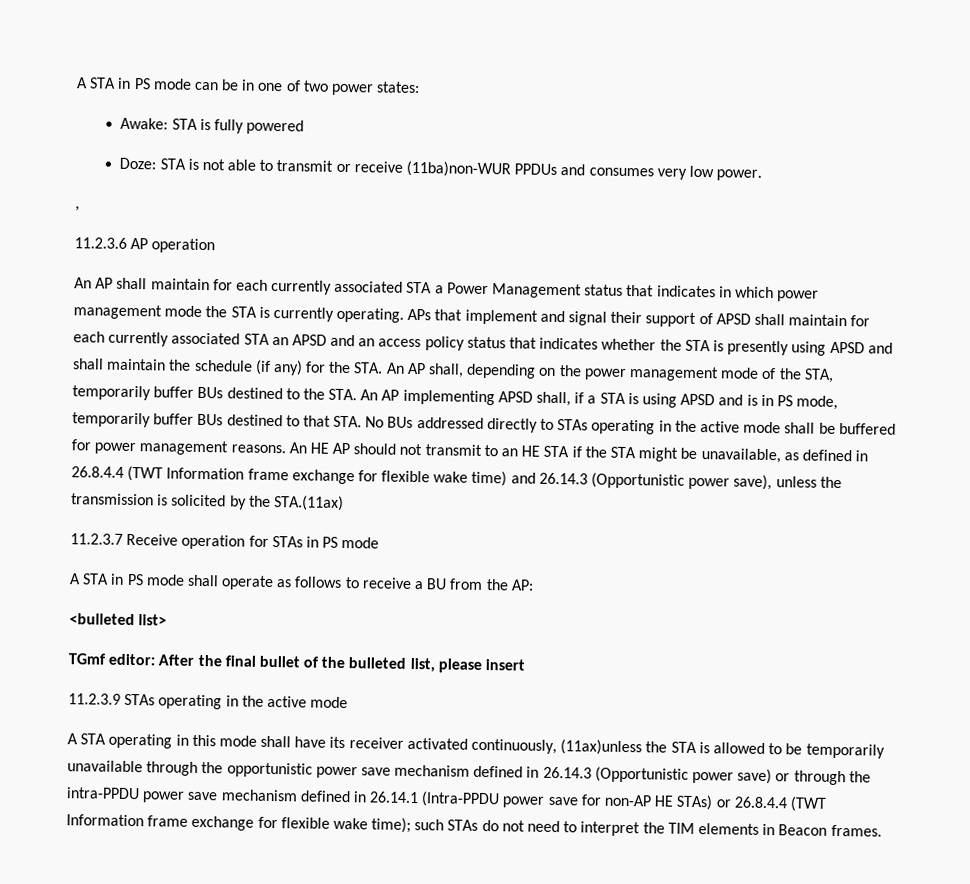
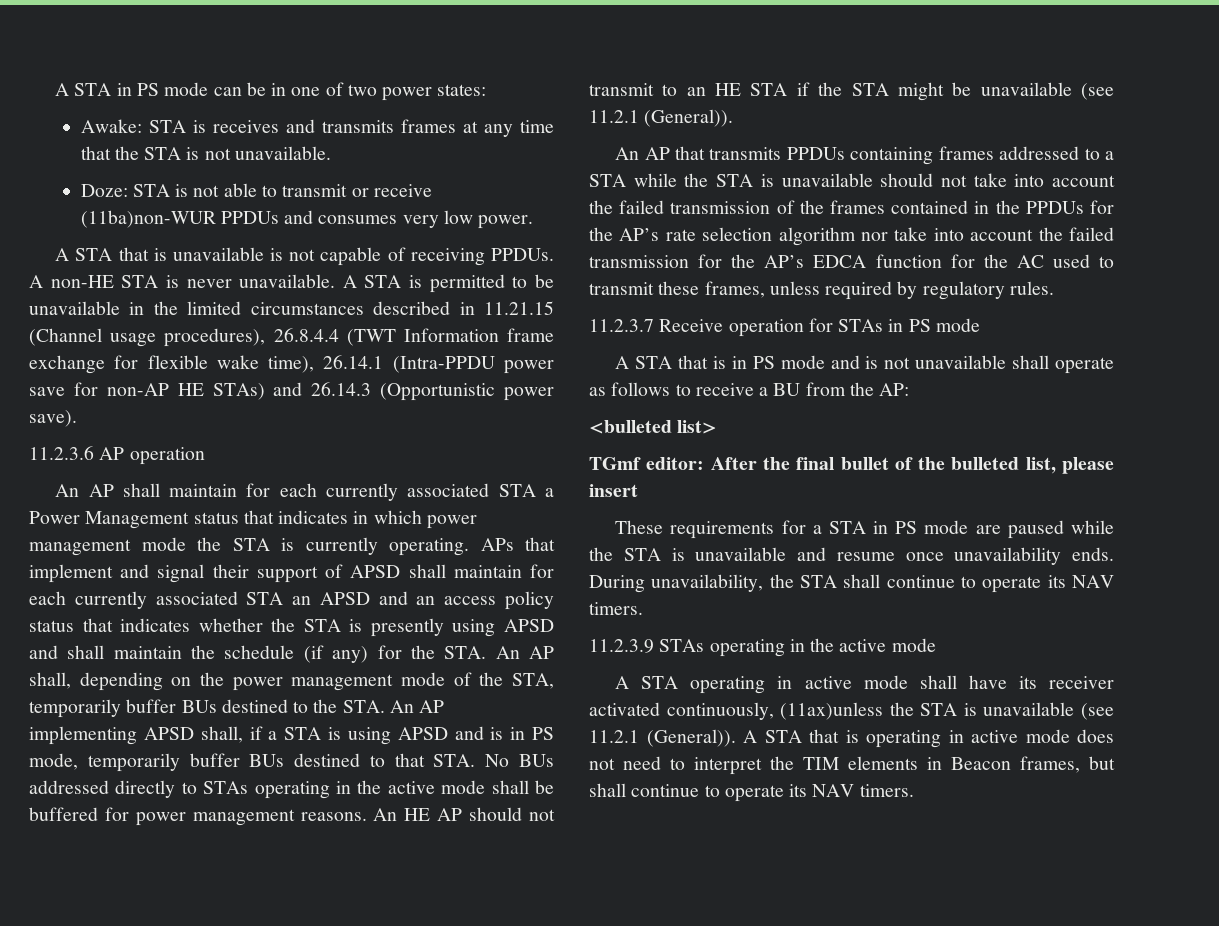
[213,119,305,135] fully powered -> [212,119,555,137] [80,146,331,160] receives and transmits frames at any time that the STA is not unavailable.
[75,206,80,212] , -> [55,247,554,266] [29,274,554,293] [29,301,554,315] [29,328,554,347] [29,355,554,374] [29,382,554,401] [29,410,77,427] A STA that is unavailable is not capable of receiving PPDUs. A non-HE STA is never unavailable. A STA is permitted to be unavailable in the limited circumstances described in 11.21.15 (Channel usage procedures), 26.8.4.4 (TWT Information frame exchange for flexible wake time), 26.14.1 (Intra-PPDU power save for non-AP HE STAs) and 26.14.3 (Opportunistic power save).
[700,448,869,464] [71,465,842,491] [71,493,344,511] unavailable, as defined in 26.8.4.4 (TWT Information frame exchange for flexible wake time) and 26.14.3 (Opportunistic power save), unless the transmission is solicited by the STA.(11ax) -> [980,82,1114,100] [589,109,734,127] [615,146,1114,165] [589,173,1115,187] [589,200,1114,214] [589,227,1114,246] [589,254,1114,268] [589,281,1054,300] unavailable (see 11.2.1 (General)). // An AP that transmits PPDUs containing frames addressed to a STA while the STA is unavailable should not take into account the failed transmission of the frames contained in the PPDUs for the AP’s rate selection algorithm nor take into account the failed transmission for the AP’s EDCA function for the AC used to transmit these frames, unless required by regulatory rules.
[110,573,185,586] in PS mode -> [677,355,1007,369] that is in PS mode and is not unavailable
(526, 665) none -> [615,520,1114,539] [589,547,1114,565] [589,574,1114,593] [589,602,643,615] // These requirements for a STA in PS mode are paused while the STA is unavailable and resume once unavailability ends. During unavailability, the STA shall continue to operate its NAV timers.
[191,734,216,747] this -> [804,676,852,689] active
[712,742,885,759] [67,760,871,786] [66,787,827,812] [66,814,499,833] allowed to be temporarily unavailable through the opportunistic power save mechanism defined in 26.14.3 (Opportunistic power save) or through the intra-PPDU power save mechanism defined in 26.14.1 (Intra-PPDU power save for non-AP HE STAs) or 26.8.4.4 (TWT Information frame exchange for flexible wake time); such STAs do -> [983,702,1114,720] [589,729,1114,748] unavailable (see 11.2.1 (General)). A STA that is operating in active mode does
[830,824,882,837] frames. -> [1020,756,1115,773] [589,783,914,802] frames, but shall continue to operate its NAV timers.

